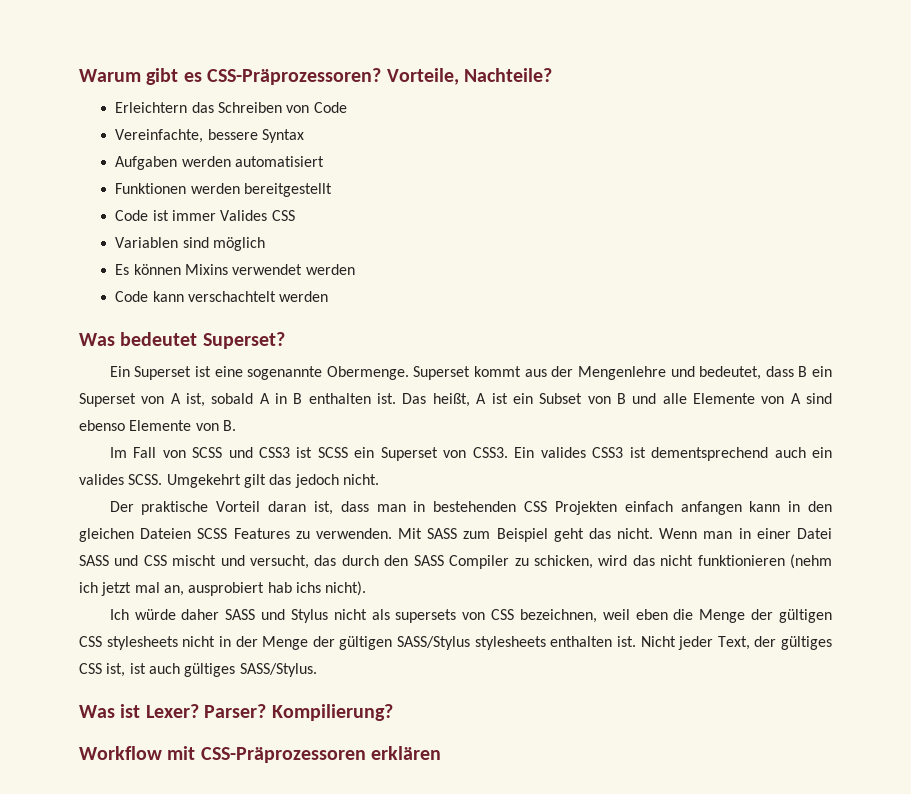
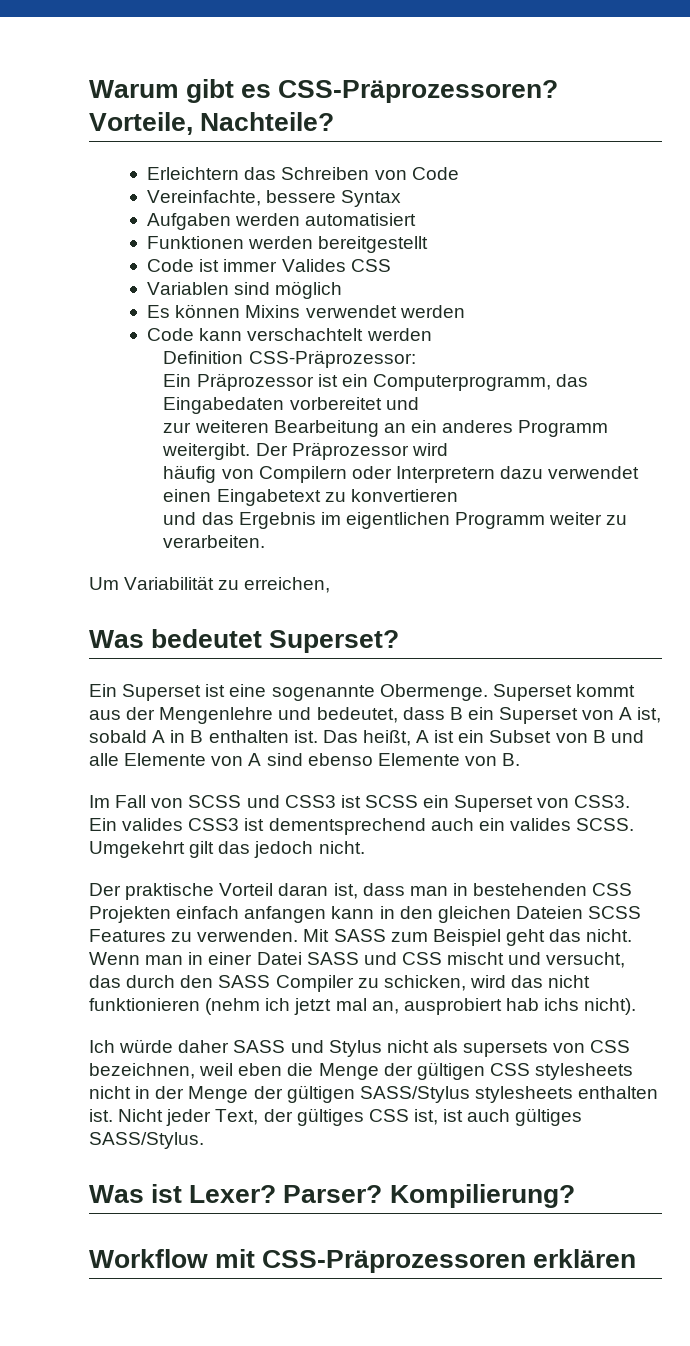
(329, 296) none -> [163,350,416,368] [163,373,589,391] [163,397,419,414] [163,420,609,437] [162,442,448,460] [163,465,640,483] [163,489,458,506] [163,512,628,529] [163,535,266,548] [89,576,331,593] // Definition CSS-Präprozessor: // Ein Präprozessor ist ein Computerprogramm, das Eingabedaten vorbereitet und // zur weiteren Bearbeitung an ein anderes Programm weitergibt. Der Präprozessor wird // häufig von Compilern oder Interpretern dazu verwendet einen Eingabetext zu konvertieren // und das Ergebnis im eigentlichen Programm weiter zu verarbeiten. // Um Variabilität zu erreichen,

